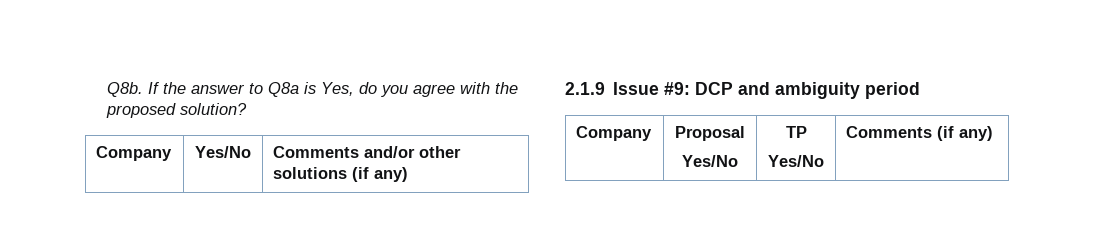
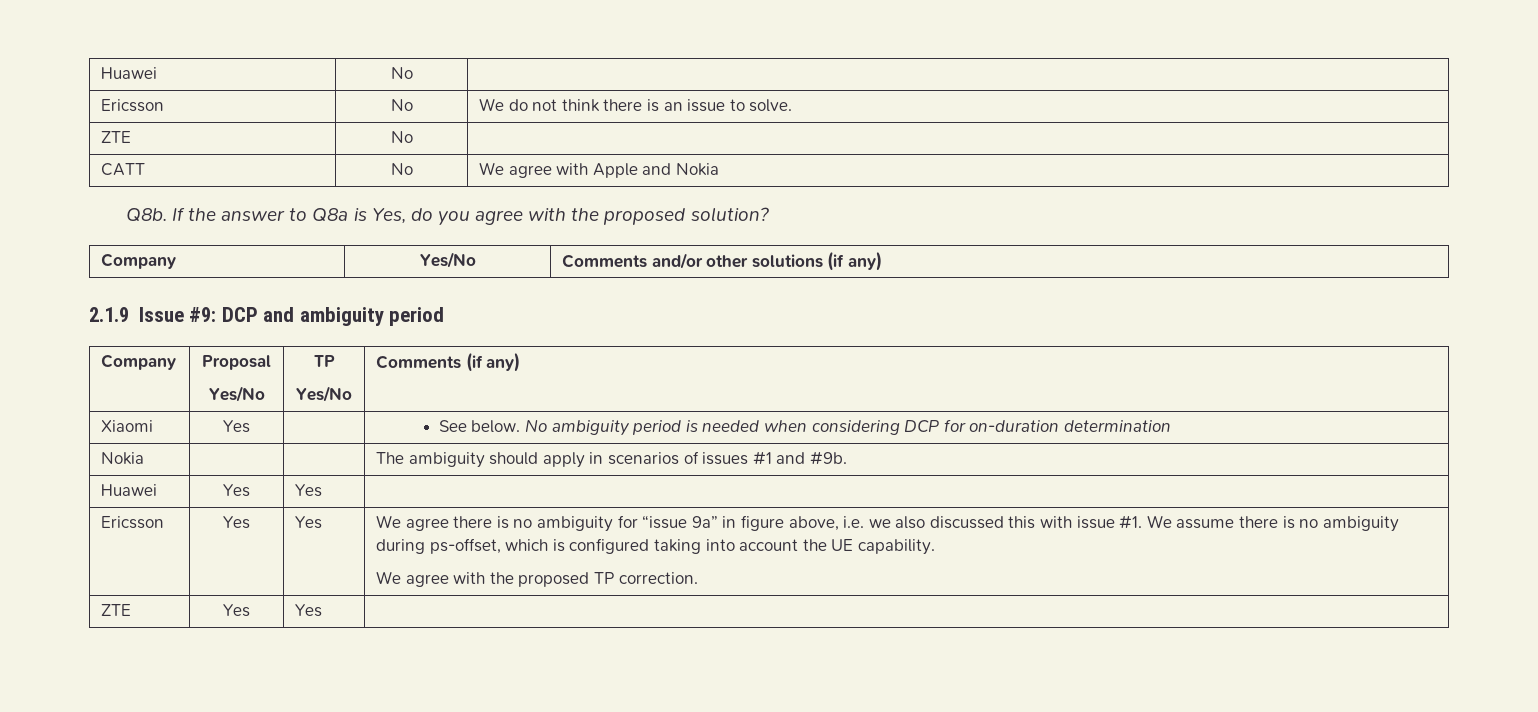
(106, 89) none -> [101,67,158,79] [390,67,413,79] [101,99,165,112] [390,99,413,111] [479,98,793,112] [101,131,132,143] [390,131,413,143] [101,163,146,176] [390,163,413,175] [479,162,719,178] Huawei | No | // Ericsson | No | We do not think there is an issue to solve. // ZTE | No | // CATT | No | We agree with Apple and Nokia //
(994, 133) none -> [101,420,154,432] [223,420,250,433] [438,419,1171,436] [101,452,145,465] [376,451,847,468] [101,484,158,496] [223,484,250,497] [295,484,323,497] [101,516,165,529] [223,516,250,529] [295,516,323,529] [376,515,1399,532] [376,538,935,555] [376,571,698,587] [101,604,132,616] [223,604,250,617] [295,604,323,617] // Xiaomi | Yes | | See below. No ambiguity period is needed when considering DCP for on-duration determination // Nokia | | | The ambiguity should apply in scenarios of issues #1 and #9b. // Huawei | Yes | Yes | // Ericsson | Yes | Yes | We agree there is no ambiguity for “issue 9a” in figure above, i.e. we also discussed this with issue #1. We assume there is no ambiguity during ps-offset, which is configured taking into account the UE capability. // We agree with the proposed TP correction. // ZTE | Yes | Yes |

